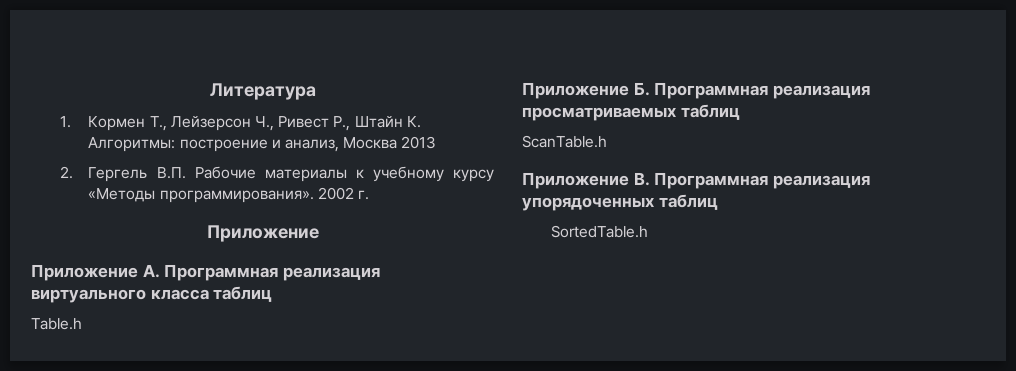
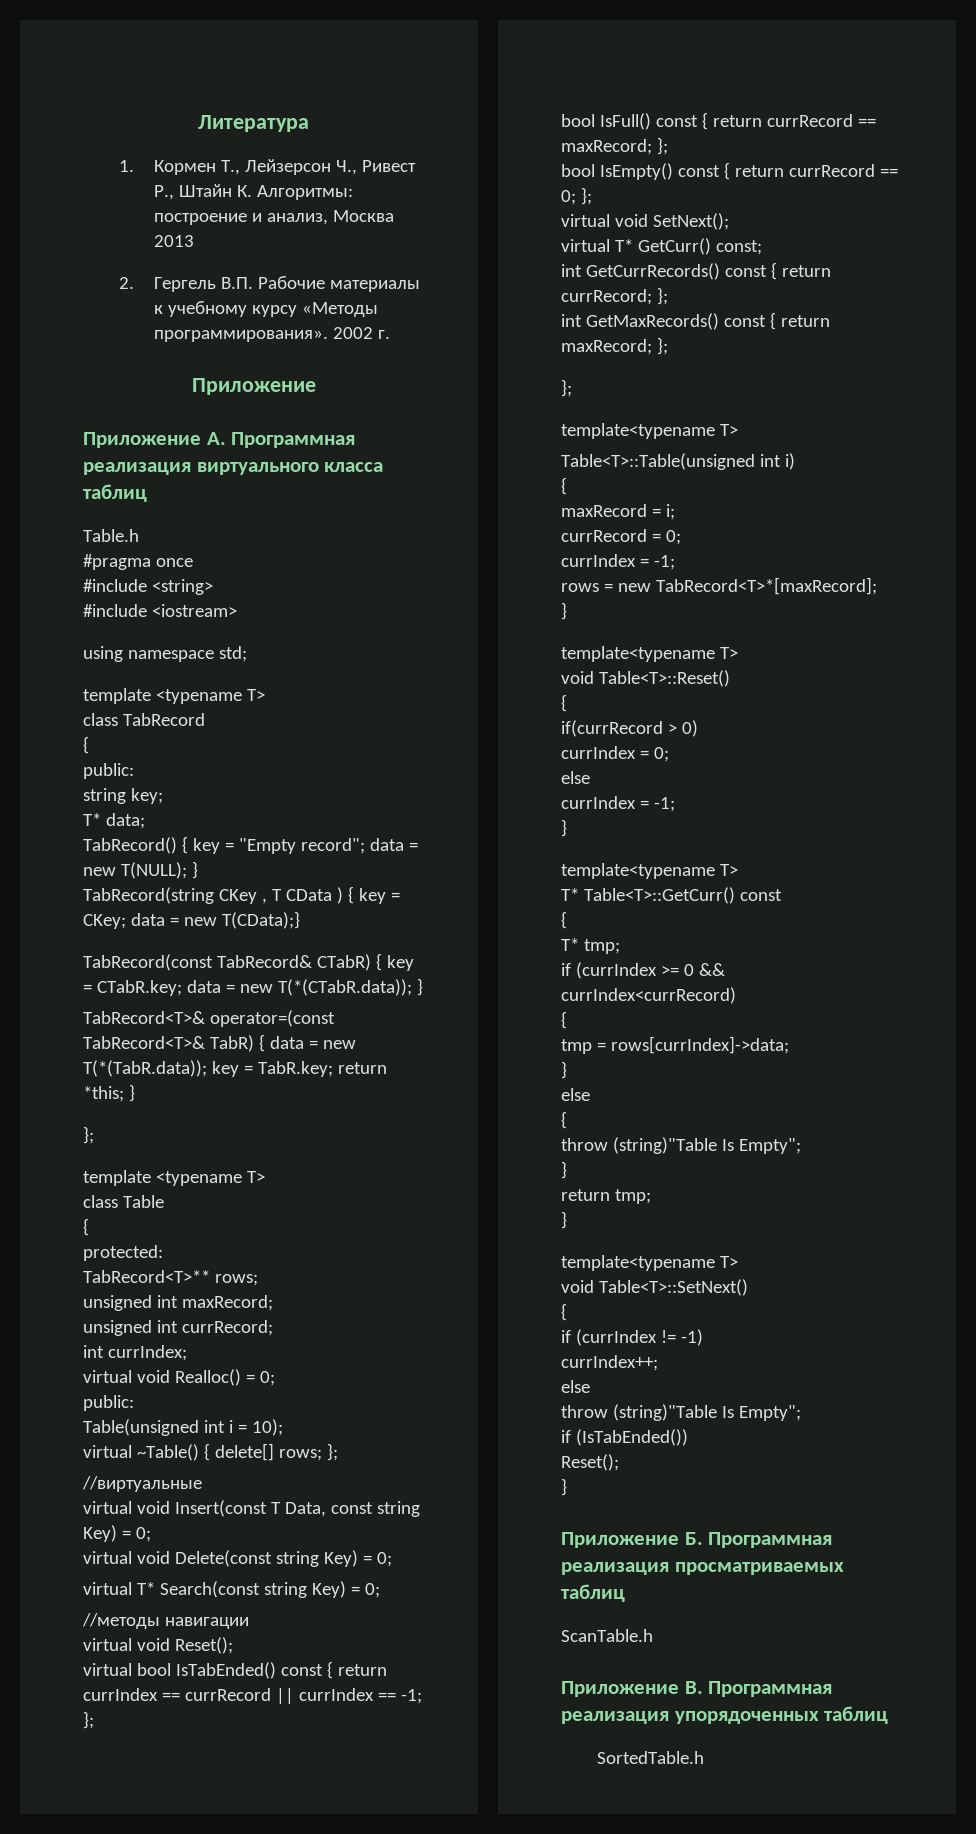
(82, 324) none -> [83,554,193,570] [83,579,213,595] [83,604,237,617] [83,646,247,662] [83,688,265,704] [83,713,205,726] [83,736,89,754] [83,763,134,779] [83,788,163,804] [83,813,145,829] [83,836,418,854] [83,861,198,879] [83,886,400,904] [83,911,300,929] [83,953,414,971] [83,978,423,996] [83,1010,335,1027] [83,1034,356,1052] [83,1060,387,1077] [83,1084,135,1102] [83,1126,94,1144] [83,1170,265,1186] [83,1195,164,1208] [83,1218,89,1236] [83,1245,163,1261] [83,1270,258,1286] [83,1295,273,1311] [83,1320,273,1336] [83,1345,187,1361] [83,1369,275,1386] [83,1395,134,1411] [83,1419,283,1436] [83,1443,338,1461] [82,1476,202,1492] [83,1500,420,1517] [83,1525,151,1542] [83,1550,392,1567] [83,1581,380,1598] [82,1613,249,1629] [83,1637,233,1654] [83,1661,387,1679] [83,1688,422,1704] [83,1711,94,1729] [561,112,876,130] [561,137,668,155] [561,162,898,180] [561,187,592,205] [561,213,729,230] [561,238,762,255] [561,262,831,280] [561,287,668,305] [561,312,830,330] [561,337,668,355] [561,379,572,397] [561,423,738,439] [561,453,795,470] [561,477,567,495] [561,504,675,520] [561,529,681,545] [561,554,675,570] [561,577,877,595] [561,602,567,620] [561,646,738,662] [561,670,730,687] [561,694,567,712] [561,720,698,737] [561,746,669,762] [561,771,590,784] [561,796,675,812] [561,819,567,837] [561,863,738,879] [561,887,782,904] [561,911,567,929] [561,938,620,954] [561,962,725,979] [561,987,736,1004] [561,1011,567,1029] [561,1036,789,1054] [561,1061,567,1079] [561,1088,590,1101] [561,1111,567,1129] [561,1137,801,1154] [561,1161,567,1179] [561,1189,651,1204] [561,1211,567,1229] [561,1255,738,1271] [561,1279,748,1296] [561,1303,567,1321] [561,1329,703,1346] [561,1355,658,1371] [561,1380,590,1393] [561,1404,801,1421] [561,1429,688,1446] [561,1454,619,1471] [561,1478,567,1496] // #pragma once // #include <string> // #include <iostream> // using namespace std; // template <typename T> // class TabRecord // { // public: // string key; // T* data; // TabRecord() { key = "Empty record"; data = new T(NULL); } // TabRecord(string CKey , T CData ) { key = CKey; data = new T(CData);} // TabRecord(const TabRecord& CTabR) { key = CTabR.key; data = new T(*(CTabR.data)); } // TabRecord<T>& operator=(const TabRecord<T>& TabR) { data = new T(*(TabR.data)); key = TabR.key; return *this; } // }; // template <typename T> // class Table // { // protected: // TabRecord<T>** rows; // unsigned int maxRecord; // unsigned int currRecord; // int currIndex; // virtual void Realloc() = 0; // public: // Table(unsigned int i = 10); // virtual ~Table() { delete[] rows; }; // //виртуальные // virtual void Insert(const T Data, const string Key) = 0; // virtual void Delete(const string Key) = 0; // virtual T* Search(const string Key) = 0; // //методы навигации // virtual void Reset(); // virtual bool IsTabEnded() const { return currIndex == currRecord || currIndex == -1; }; // bool IsFull() const { return currRecord == maxRecord; }; // bool IsEmpty() const { return currRecord == 0; }; // virtual void SetNext(); // virtual T* GetCurr() const; // int GetCurrRecords() const { return currRecord; }; // int GetMaxRecords() const { return maxRecord; }; // }; // template<typename T> // Table<T>::Table(unsigned int i) // { // maxRecord = i; // currRecord = 0; // currIndex = -1; // rows = new TabRecord<T>*[maxRecord]; // } // template<typename T> // void Table<T>::Reset() // { // if(currRecord > 0) // currIndex = 0; // else // currIndex = -1; // } // template<typename T> // T* Table<T>::GetCurr() const // { // T* tmp; // if (currIndex >= 0 && currIndex<currRecord) // { // tmp = rows[currIndex]->data; // } // else // { // throw (string)"Table Is Empty"; // } // return tmp; // } // template<typename T> // void Table<T>::SetNext() // { // if (currIndex != -1) // currIndex++; // else // throw (string)"Table Is Empty"; // if (IsTabEnded()) // Reset(); // }

